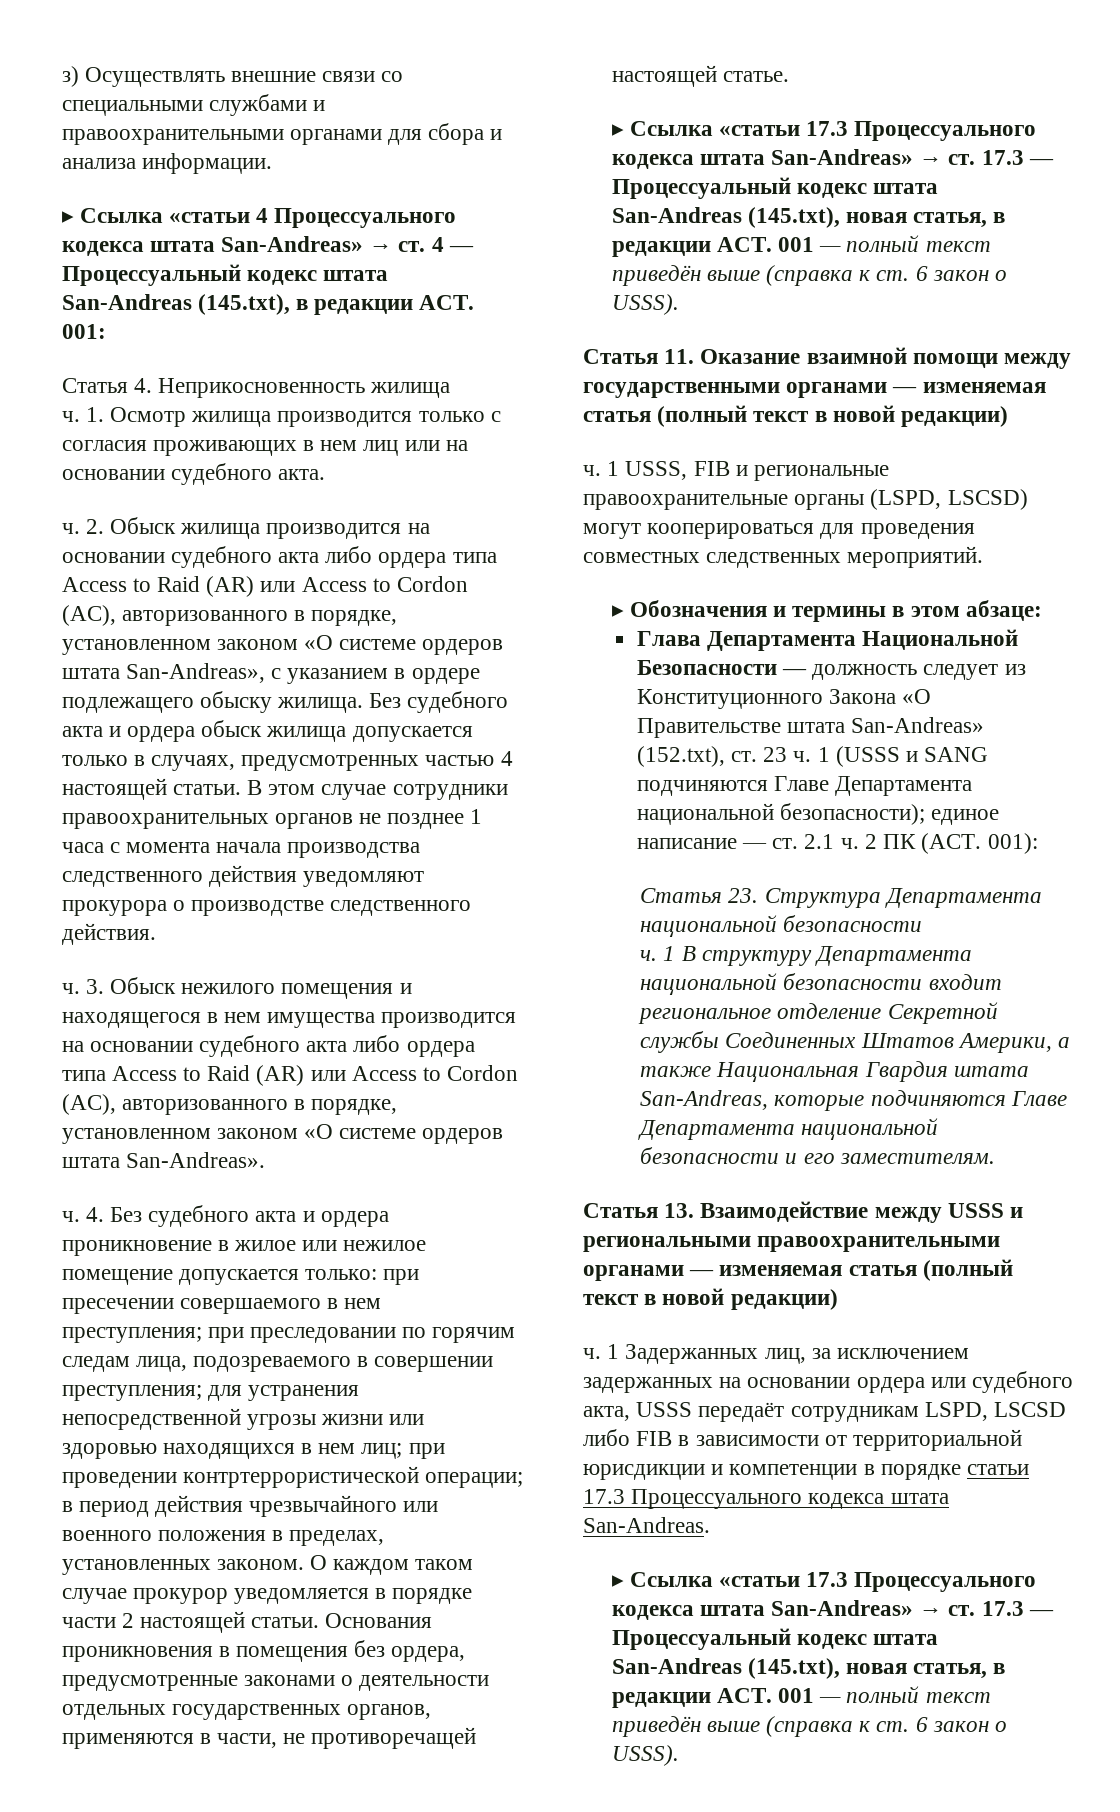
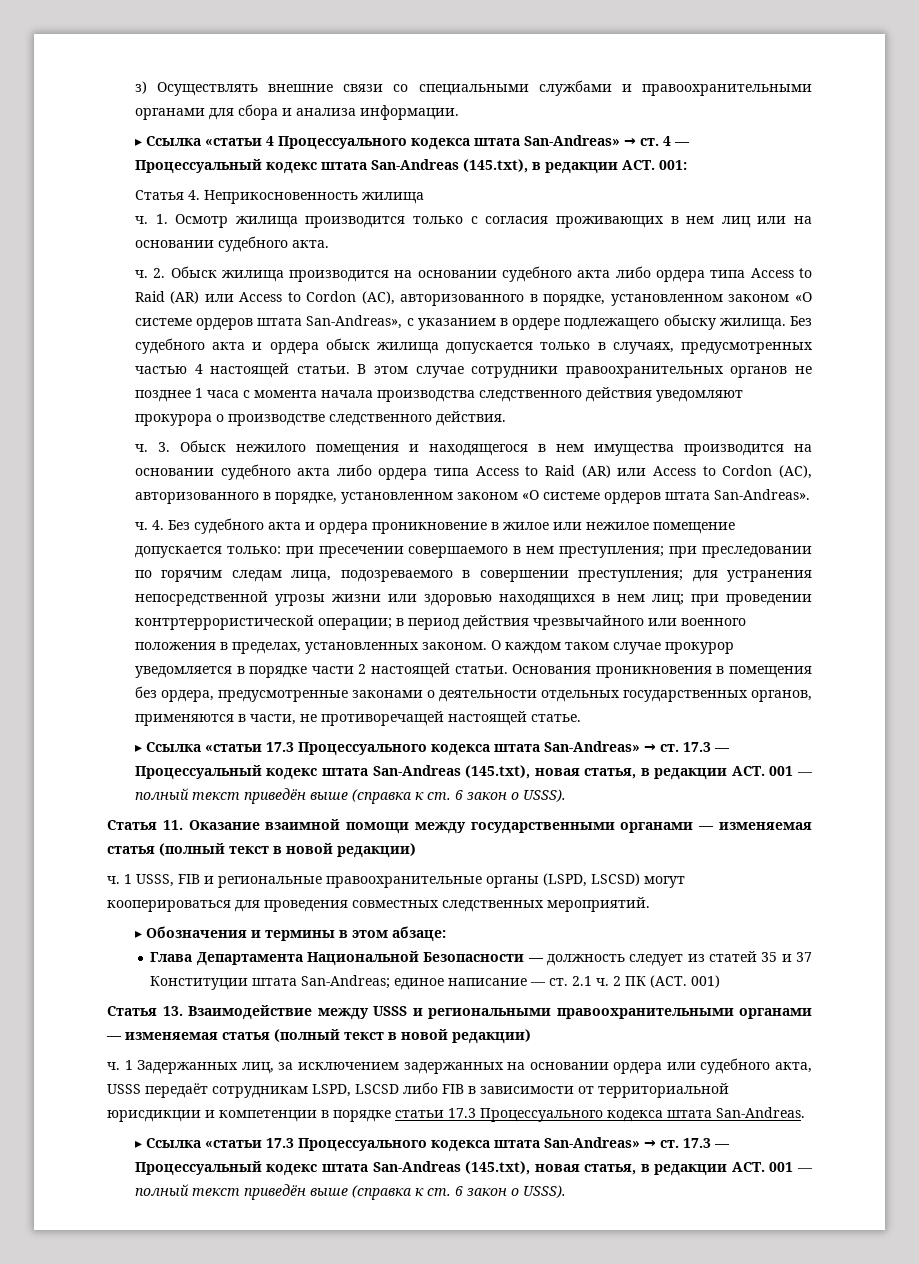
[636,689,932,709] [636,717,985,738] [636,746,989,767] [636,776,973,796] [636,803,926,825] Конституционного Закона «О Правительстве штата San-Andreas» (152.txt), ст. 23 ч. 1 (USSS и SANG подчиняются Главе Департамента национальной безопасности); -> [708,951,813,962] [150,975,391,990] статей 35 и 37 Конституции штата San-Andreas;
[987,833,1038,854] [640,888,1042,908] [640,915,923,937] [640,946,972,966] [640,973,1002,995] [638,1002,998,1024] [640,1031,1070,1053] [640,1061,1029,1082] [640,1090,1067,1111] [638,1118,939,1140] [640,1147,995,1164] 001): // Статья 23. Структура Департамента национальной безопасности // ч. 1 В структуру Департамента национальной безопасности входит региональное отделение Секретной службы Соединенных Штатов Америки, а также Национальная Гвардия штата San-Andreas, которые подчиняются Главе Департамента национальной безопасности и его заместителям. -> [691,975,721,988] 001)

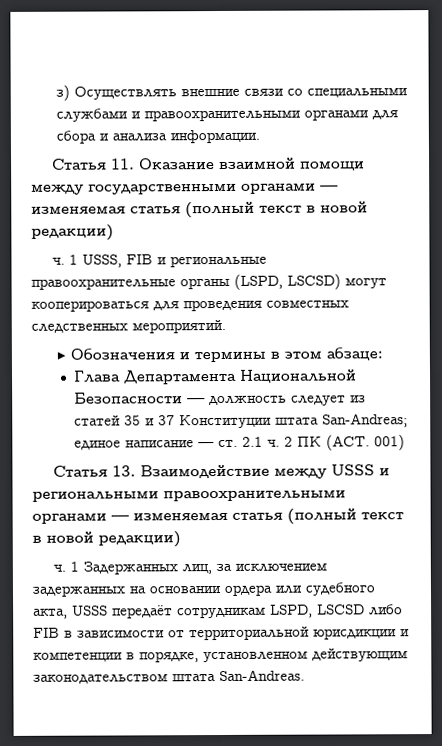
[134,135,690,150] [134,159,687,174] [134,190,424,204] [134,214,813,228] [134,236,329,252] [134,266,812,282] [134,291,812,306] [134,314,812,330] [134,338,813,354] [134,363,812,378] [134,387,743,402] [134,411,506,426] [134,440,812,456] [134,464,813,480] [134,489,810,504] [134,518,735,534] [134,546,812,558] [134,570,812,582] [134,591,812,606] [134,615,746,630] [134,640,734,654] [134,663,812,678] [134,686,812,702] [134,711,581,726] [134,741,730,756] [134,765,813,780] [134,788,566,804] // ▸ Ссылка «статьи 4 Процессуального кодекса штата San-Andreas» → ст. 4 — Процессуальный кодекс штата San-Andreas (145.txt), в редакции ACT. 001: // Статья 4. Неприкосновенность жилища // ч. 1. Осмотр жилища производится только с согласия проживающих в нем лиц или на основании судебного акта. // ч. 2. Обыск жилища производится на основании судебного акта либо ордера типа Access to Raid (AR) или Access to Cordon (AC), авторизованного в порядке, установленном законом «О системе ордеров штата San-Andreas», с указанием в ордере подлежащего обыску жилища. Без судебного акта и ордера обыск жилища допускается только в случаях, предусмотренных частью 4 настоящей статьи. В этом случае сотрудники правоохранительных органов не позднее 1 часа с момента начала производства следственного действия уведомляют прокурора о производстве следственного действия. // ч. 3. Обыск нежилого помещения и находящегося в нем имущества производится на основании судебного акта либо ордера типа Access to Raid (AR) или Access to Cordon (AC), авторизованного в порядке, установленном законом «О системе ордеров штата San-Andreas». // ч. 4. Без судебного акта и ордера проникновение в жилое или нежилое помещение допускается только: при пресечении совершаемого в нем преступления; при преследовании по горячим следам лица, подозреваемого в совершении преступления; для устранения непосредственной угрозы жизни или здоровью находящихся в нем лиц; при проведении контртеррористической операции; в период действия чрезвычайного или военного положения в пределах, установленных законом. О каждом таком случае прокурор уведомляется в порядке части 2 настоящей статьи. Основания проникновения в помещения без ордера, предусмотренные законами о деятельности отдельных государственных органов, применяются в части, не противоречащей настоящей статье. // ▸ Ссылка «статьи 17.3 Процессуального кодекса штата San-Andreas» → ст. 17.3 — Процессуальный кодекс штата San-Andreas (145.txt), новая статья, в редакции ACT. 001 — полный текст приведён выше (справка к ст. 6 закон о USSS). -> (261, 136) none
[333,1107,805,1122] [134,1137,730,1152] [134,1161,813,1176] [134,1184,566,1200] порядке статьи 17.3 Процессуального кодекса штата San-Andreas. // ▸ Ссылка «статьи 17.3 Процессуального кодекса штата San-Andreas» → ст. 17.3 — Процессуальный кодекс штата San-Andreas (145.txt), новая статья, в редакции ACT. 001 — полный текст приведён выше (справка к ст. 6 закон о USSS). -> [139,648,408,663] [33,669,305,684] порядке, установленном действующим законодательством штата San-Andreas.

